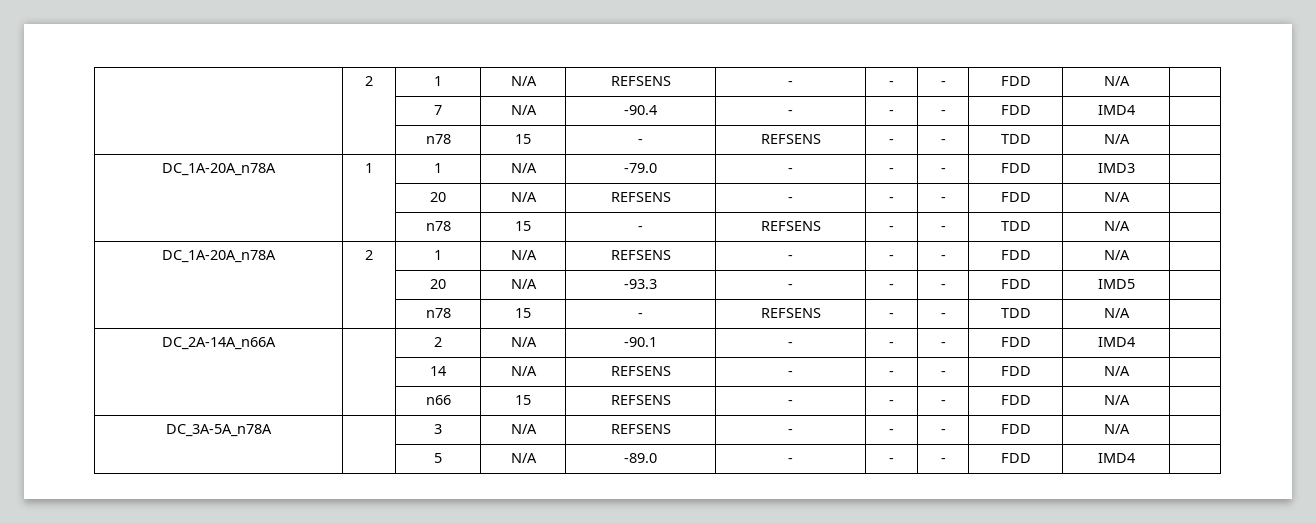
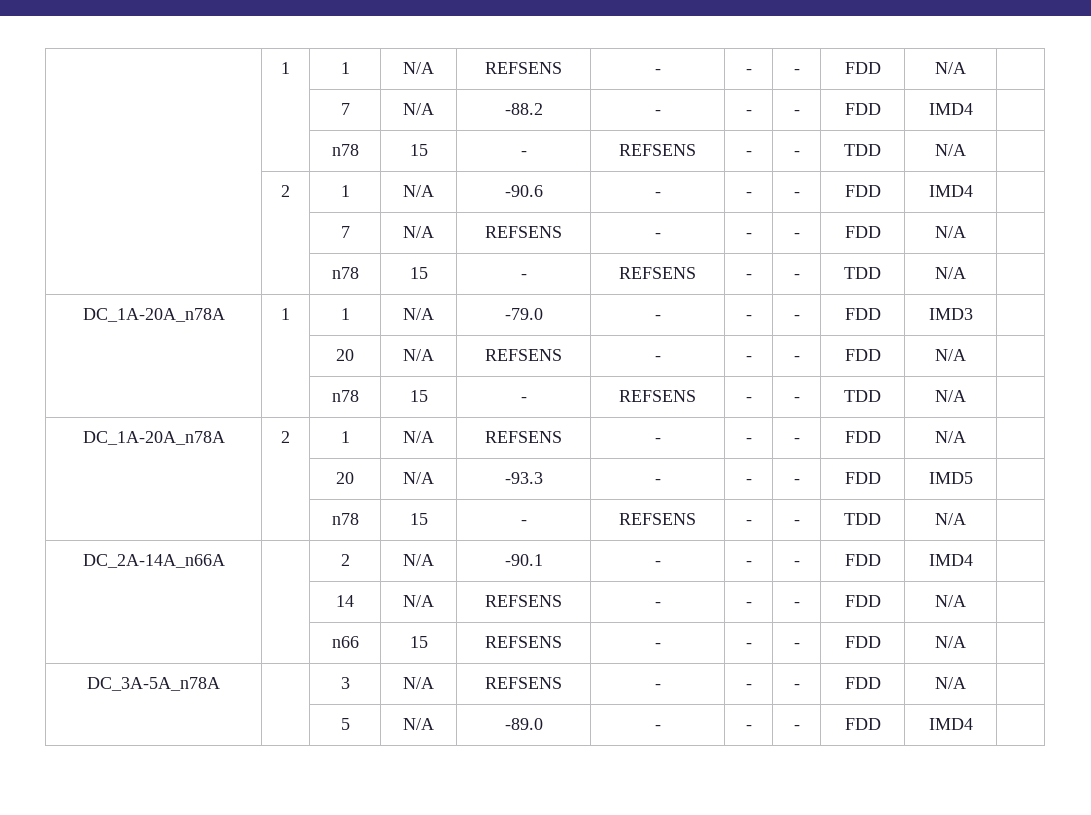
[365,76,373,86] | 2 -> [281,62,290,74] | 1
[624,105,657,115] -90.4 -> [504,103,543,115] -88.2
(1130, 139) none -> [281,185,290,197] [340,185,350,197] [403,185,434,197] [504,185,543,197] [654,192,661,197] [745,192,752,197] [793,192,800,197] [844,185,881,197] [928,185,973,197] [340,226,350,238] [403,226,434,238] [485,226,562,238] [654,233,661,238] [745,233,752,238] [793,233,800,238] [844,226,881,238] [935,226,966,238] [331,267,359,279] [409,267,428,279] [520,274,527,279] [619,267,696,279] [745,274,752,279] [793,274,800,279] [844,267,881,279] [935,267,966,279] // | 2 | 1 | N/A | -90.6 | - | - | - | FDD | IMD4 | // | | 7 | N/A | REFSENS | - | - | - | FDD | N/A | // | | n78 | 15 | - | REFSENS | - | - | TDD | N/A |

